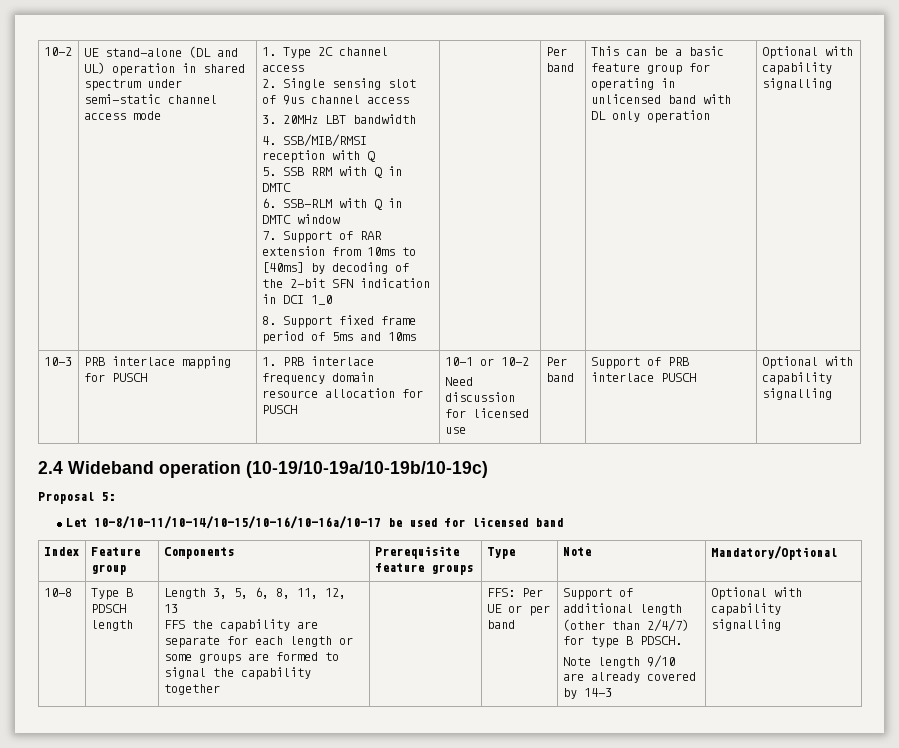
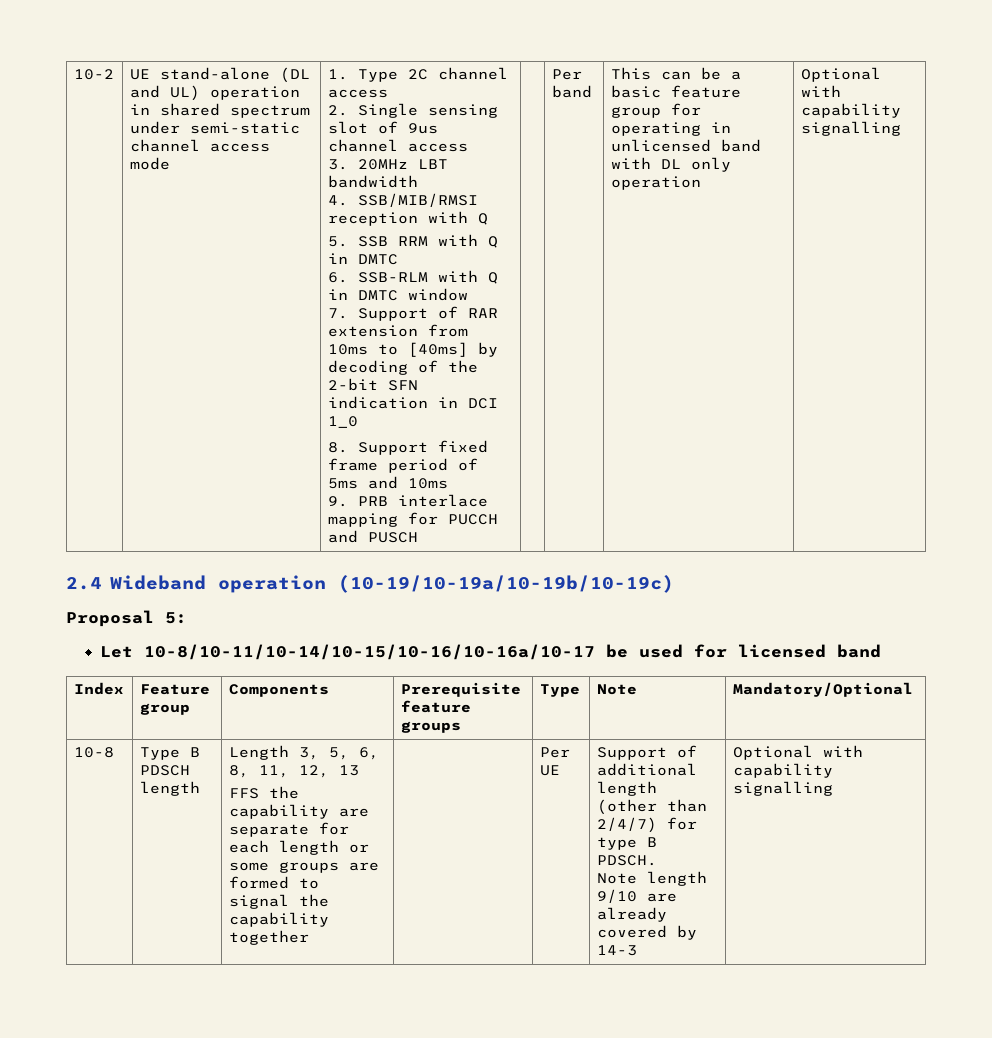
(416, 336) none -> [327,494,488,507] [327,512,498,527] [327,530,418,543] // 9. PRB interlace mapping for PUCCH and PUSCH
[43,357,72,366] [83,356,231,369] [83,373,147,382] [261,356,374,366] [261,372,374,385] [261,388,423,398] [261,405,297,414] [444,357,529,366] [444,377,473,386] [444,392,515,402] [444,408,529,418] [444,427,466,434] [545,357,567,366] [545,373,574,382] [590,357,689,369] [590,372,696,382] [761,356,853,369] [761,372,832,385] [761,388,832,400] // 10-3 | PRB interlace mapping for PUSCH | 1. PRB interlace frequency domain resource allocation for PUSCH | 10-1 or 10-2 // Need discussion for licensed use | Per band | Support of PRB interlace PUSCH | Optional with capability signalling -> (901, 128) none
[486,588,515,597] FFS: -> (309, 937) none
[507,605,550,616] [486,620,515,629] or per band -> (560, 770) none

